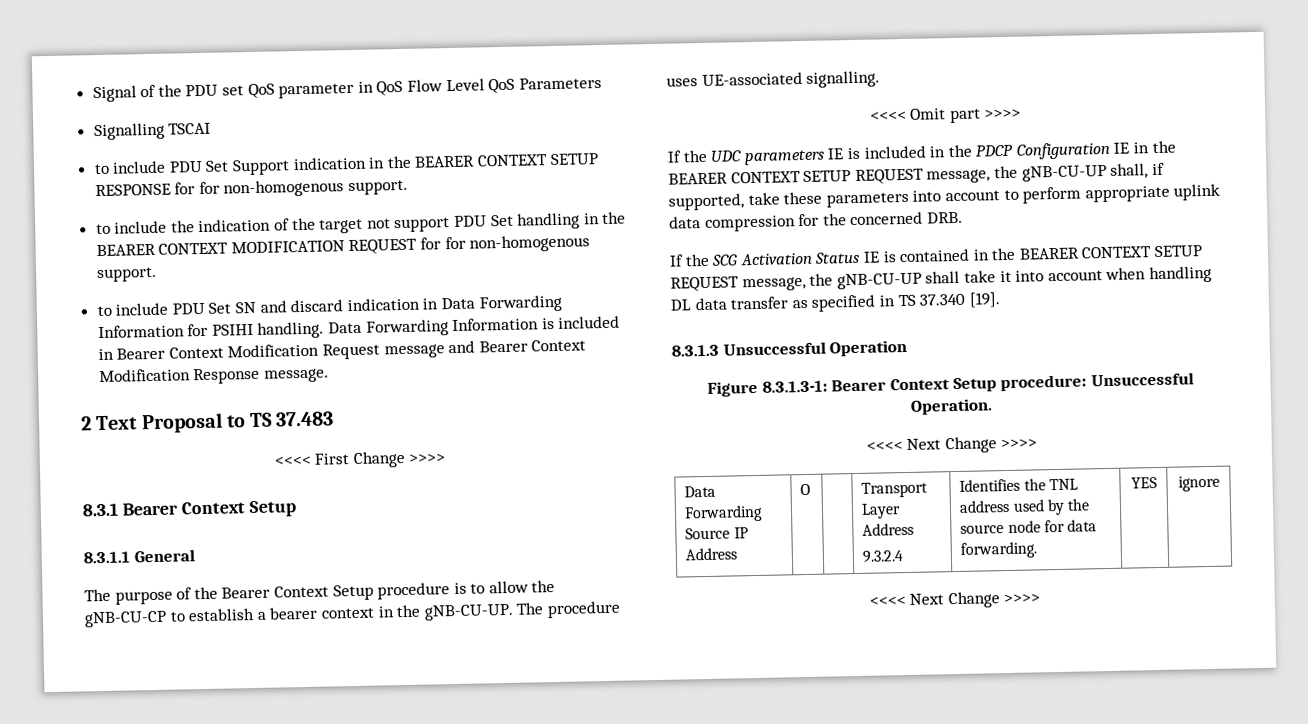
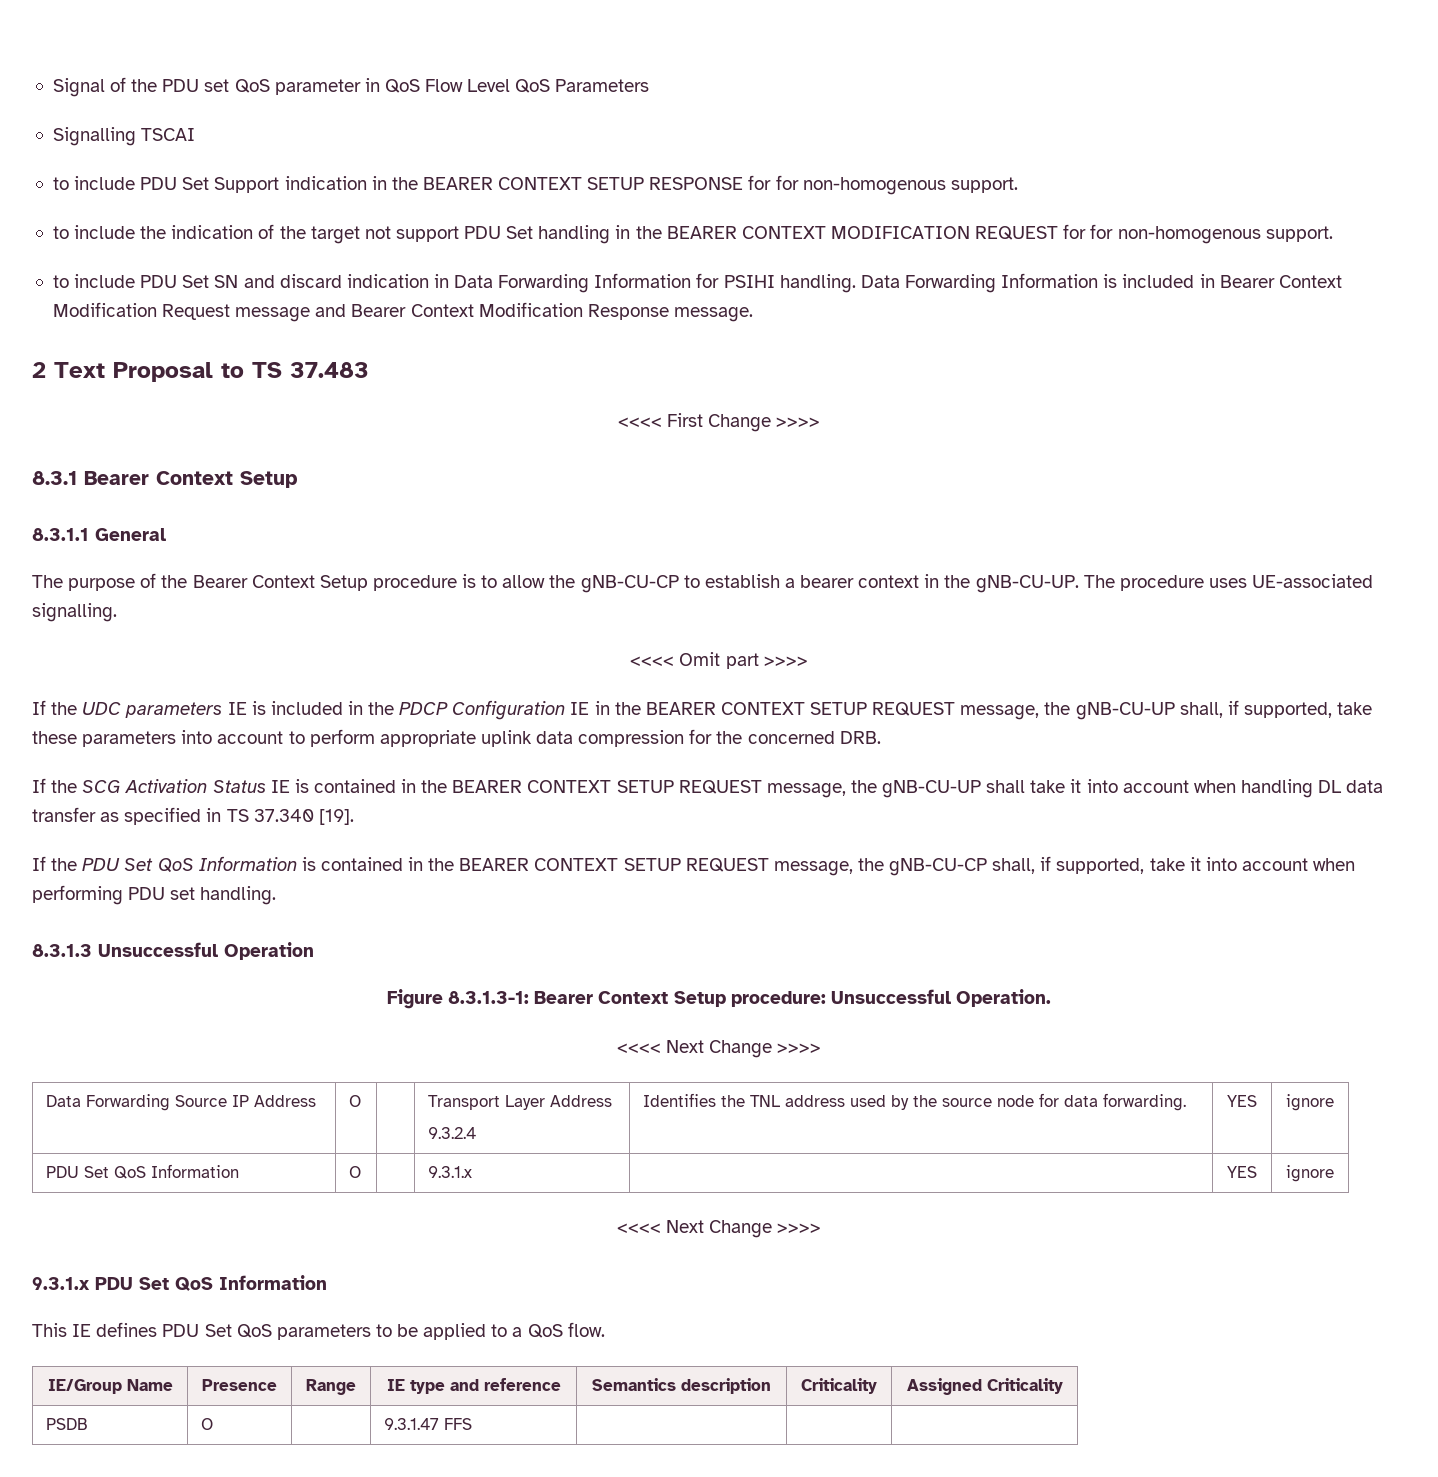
(1000, 300) none -> [32,856,1356,876] [32,885,277,905] // If the PDU Set QoS Information is contained in the BEARER CONTEXT SETUP REQUEST message, the gNB-CU-CP shall, if supported, take it into account when performing PDU set handling.
[868,591,1041,609] // <<<< Next Change >>>> -> [46,1164,240,1179] [349,1166,362,1178] [428,1166,473,1178] [1227,1166,1257,1178] [1286,1165,1334,1182] [616,1220,822,1238] [32,1275,327,1291] [32,1322,605,1340] [47,1379,173,1394] [202,1379,277,1391] [306,1379,356,1395] [386,1378,561,1394] [592,1378,771,1394] [801,1378,877,1394] [906,1378,1063,1395] [46,1418,89,1430] [201,1418,214,1430] [384,1418,473,1430] // PDU Set QoS Information | O | | 9.3.1.x | | YES | ignore // <<<< Next Change >>>> // 9.3.1.x PDU Set QoS Information // This IE defines PDU Set QoS parameters to be applied to a QoS flow. // IE/Group Name | Presence | Range | IE type and reference | Semantics description | Criticality | Assigned Criticality // PSDB | O | | 9.3.1.47 FFS | | |

